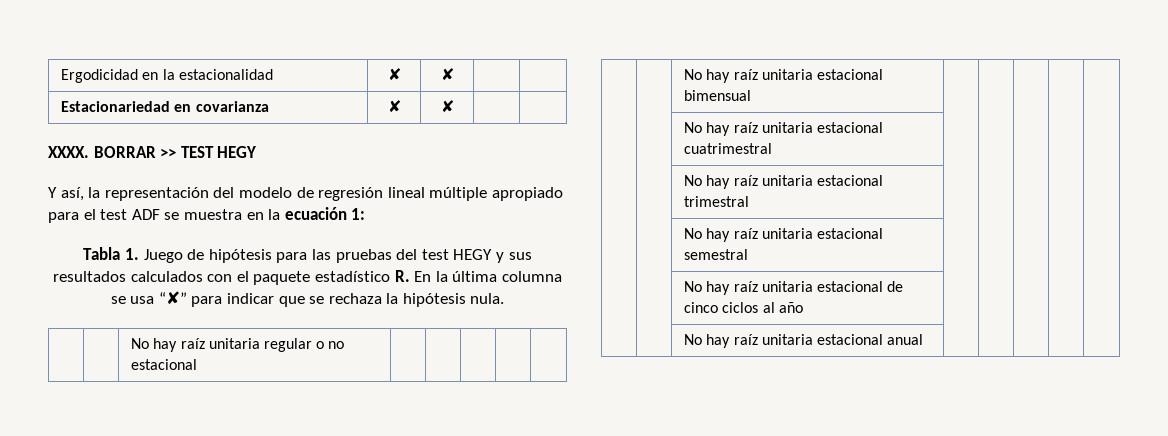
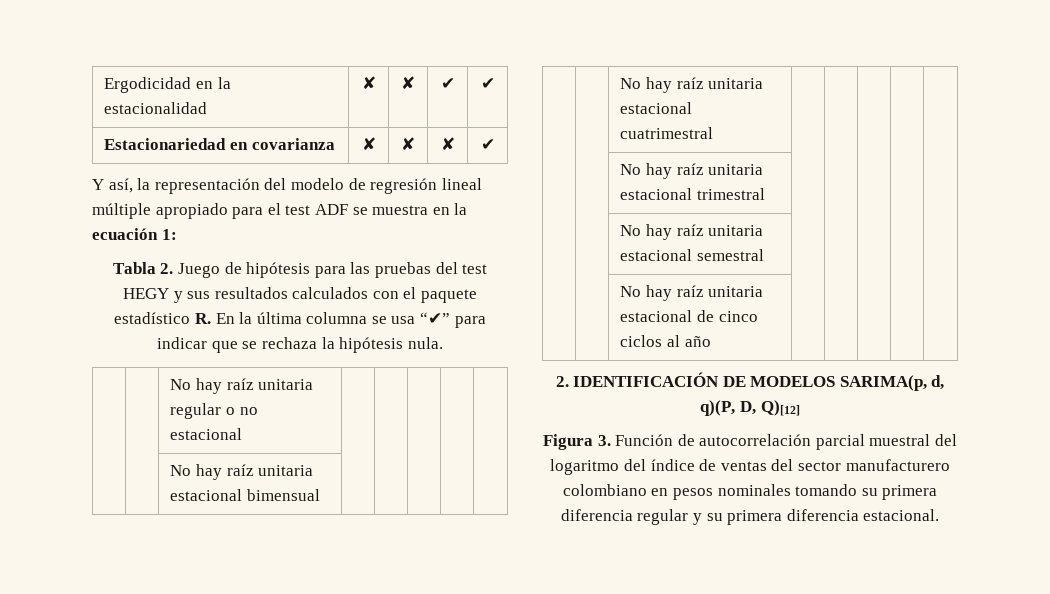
(454, 74) | -> [440,78,455,89] [480,78,495,89] ✔ | ✔
[48,146,257,158] | // XXXX. BORRAR >> TEST HEGY -> [440,137,455,150] [480,139,495,150] ✘ | ✔
[125,248,140,260] 1. -> [160,263,174,274] 2.
[158,291,187,304] “✘” -> [420,312,451,324] “✔”
[684,334,924,348] // | | No hay raíz unitaria estacional anual | | | | | -> [555,372,945,391] [700,400,800,416] [542,434,958,450] [550,459,950,475] [562,484,938,500] [560,509,940,525] // 2. IDENTIFICACIÓN DE MODELOS SARIMA(p, d, q)(P, D, Q)[12] // Figura 3. Función de autocorrelación parcial muestral del logaritmo del índice de ventas del sector manufacturero colombiano en pesos nominales tomando su primera diferencia regular y su primera diferencia estacional.

